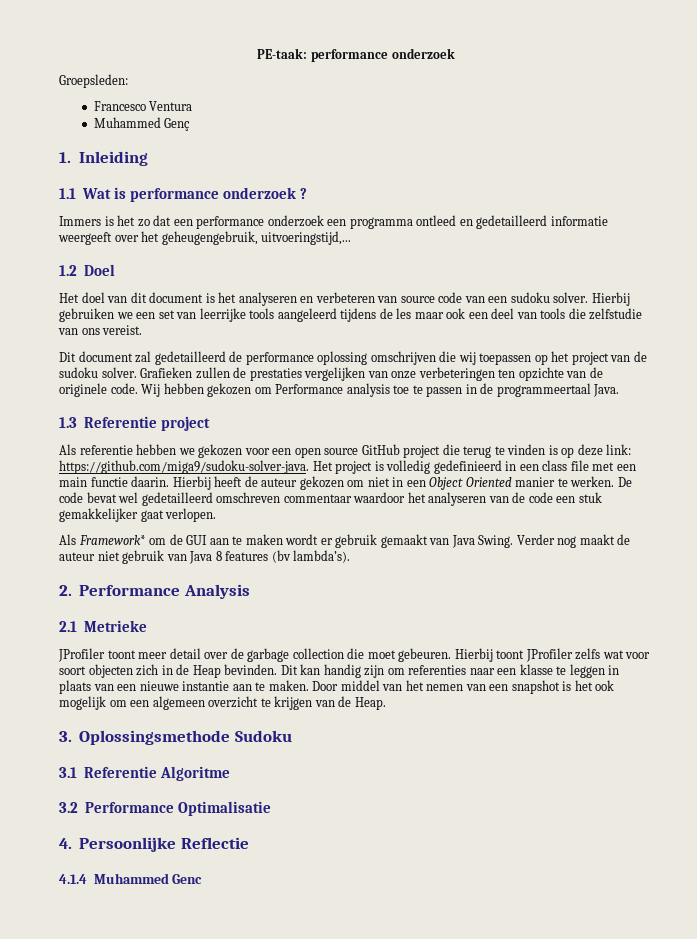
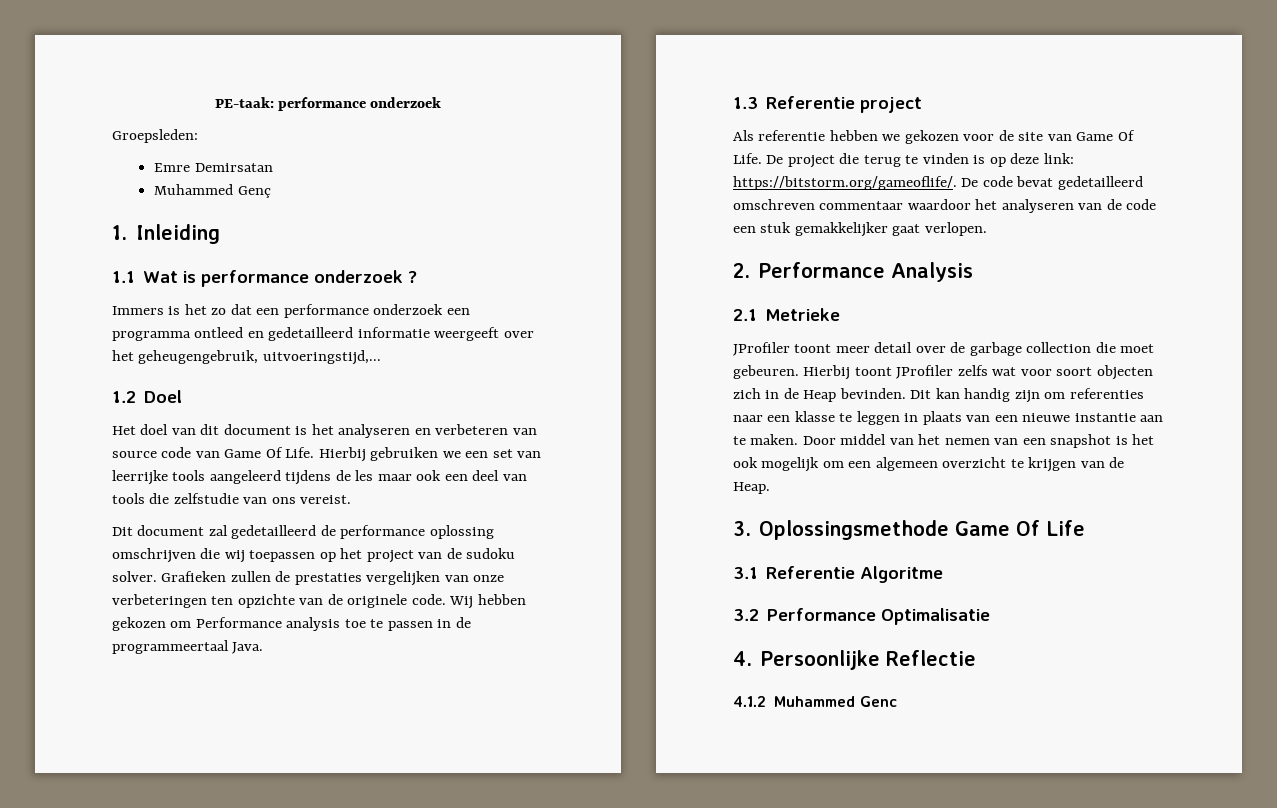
[93,101,193,111] Francesco Ventura -> [154,163,273,172] Emre Demirsatan
[488,292,589,303] een sudoku solver. -> [224,447,315,458] Game Of Life.
[272,444,400,458] een open source GitHub -> [998,130,1135,141] [733,153,784,164] de site van Game Of Life. De
[59,460,636,474] [59,476,615,490] https://github.com/miga9/sudoku-solver-java. Het project is volledig gedefinieerd in een class file met een main functie daarin. Hierbij heeft de auteur gekozen om niet in een Object Oriented manier te werken. -> [733,176,957,190] https://bitstorm.org/gameoflife/.
[118,492,139,503] wel -> (1054, 181) none
[59,534,631,548] [59,550,351,564] // Als Framework* om de GUI aan te maken wordt er gebruik gemaakt van Java Swing. Verder nog maakt de auteur niet gebruik van Java 8 features (bv lambda’s). -> (987, 229) none
[234,730,292,742] Sudoku -> [955,520,1086,536] Game Of Life
[59,874,87,884] 4.1.4 -> [733,696,766,707] 4.1.2

